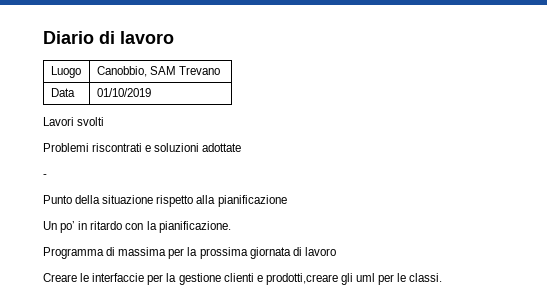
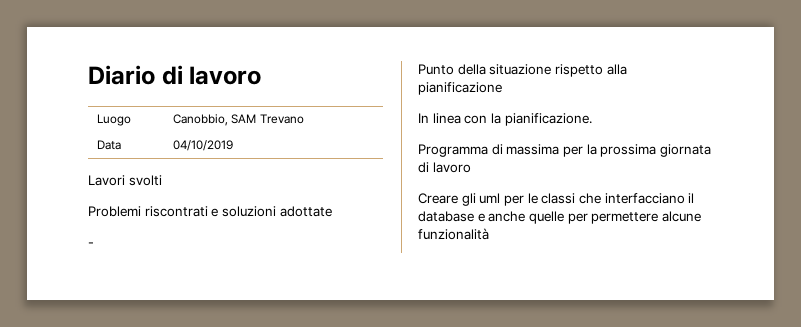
[96,88,151,97] 01/10/2019 -> [173,140,234,151] 04/10/2019
[43,221,123,233] Un po’ in ritardo -> [418,113,461,124] In linea
[80,273,443,285] le interfaccie per la gestione clienti e prodotti,creare gli uml per le classi. -> [461,193,695,206] [418,211,701,224] [418,228,489,240] gli uml per le classi che interfacciano il database e anche quelle per permettere alcune funzionalità

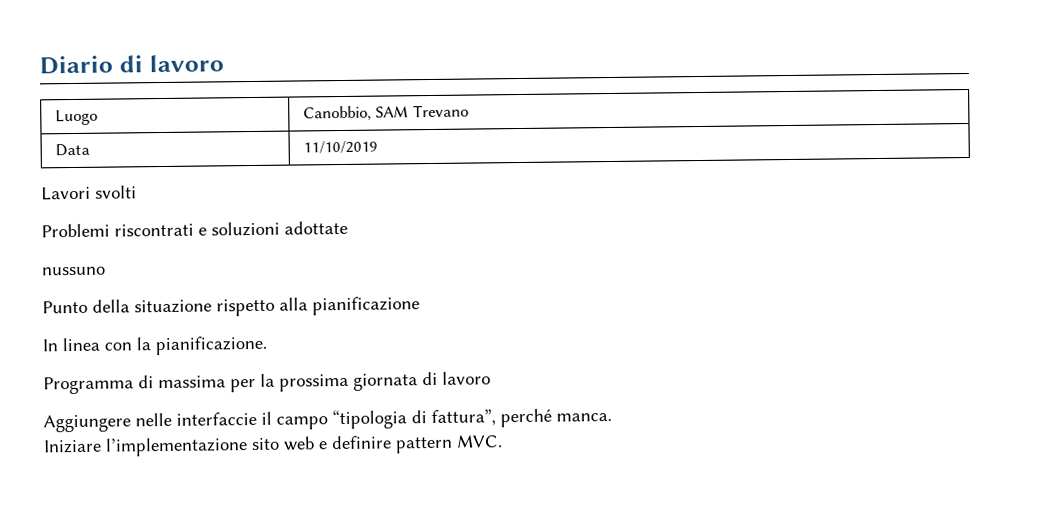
[173,140,234,151] 04/10/2019 -> [302,140,378,154] 11/10/2019
[88,242,94,247] - -> [42,266,106,276] nussuno
[418,193,695,206] [418,211,701,224] [418,228,489,240] Creare gli uml per le classi che interfacciano il database e anche quelle per permettere alcune funzionalità -> [43,408,612,433] [43,434,503,457] Aggiungere nelle interfaccie il campo “tipologia di fattura”, perché manca. // Iniziare l’implementazione sito web e definire pattern MVC.

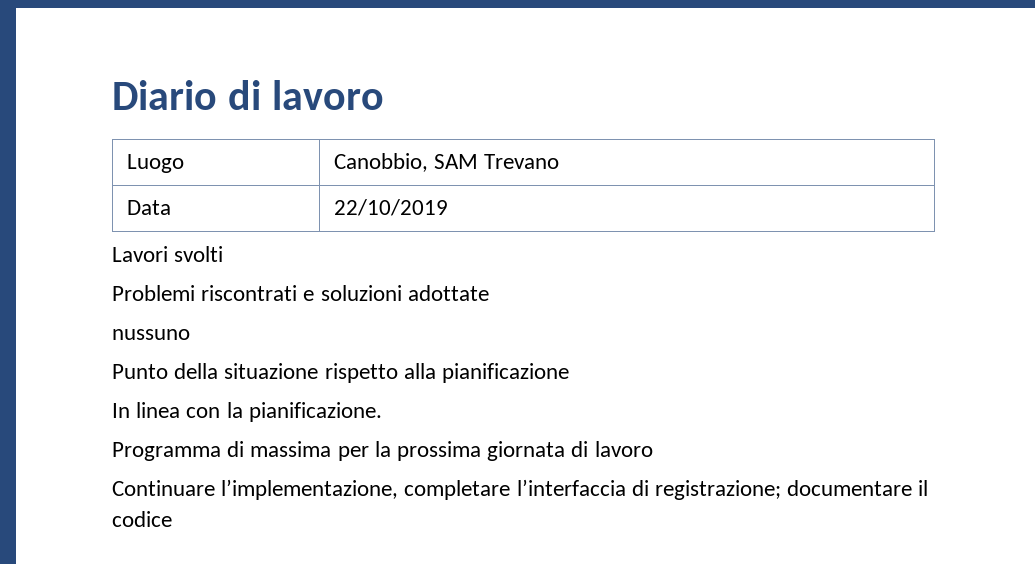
[302,140,378,154] 11/10/2019 -> [334,199,449,216] 22/10/2019
[43,408,612,433] [43,434,503,457] Aggiungere nelle interfaccie il campo “tipologia di fattura”, perché manca. // Iniziare l’implementazione sito web e definire pattern MVC. -> [112,479,929,500] [112,511,172,527] Continuare l’implementazione, completare l’interfaccia di registrazione; documentare il codice

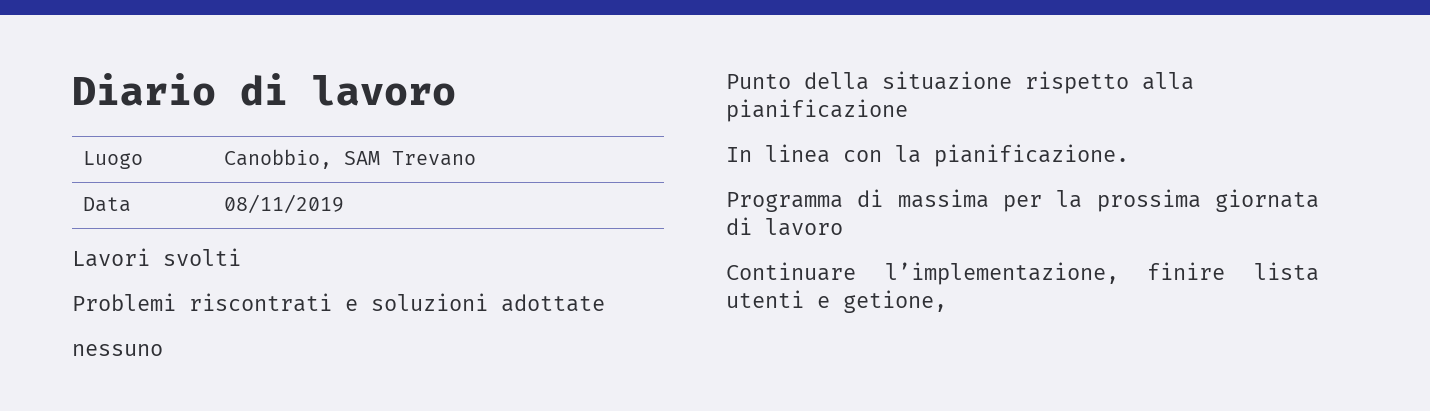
[334,199,449,216] 22/10/2019 -> [224,194,345,214] 08/11/2019
[112,329,190,340] nussuno -> [72,344,163,356] nessuno
[404,479,929,500] [112,511,172,527] completare l’interfaccia di registrazione; documentare il codice -> [1147,262,1319,281] [726,290,947,313] finire lista utenti e getione,

